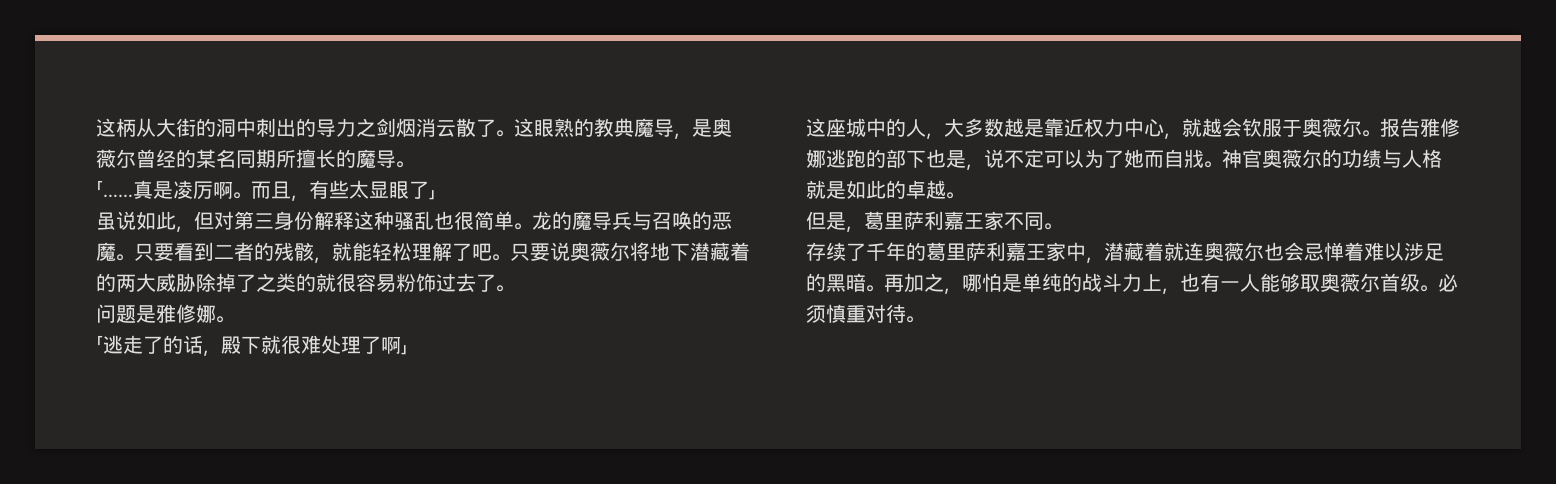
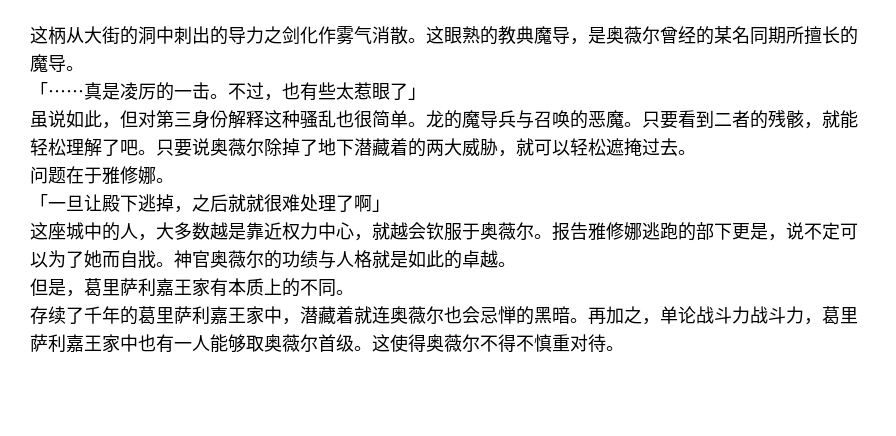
[396,118,496,137] 烟消云散了 -> [300,26,408,45] 化作雾气消散
[213,180,389,201] 啊。而且，有些太显 -> [156,82,372,101] 的一击。不过，也有些太惹
[630,242,650,261] 将 -> [264,138,318,156] 除掉了
[196,273,496,293] 除掉了之类的就很容易粉饰过去了 -> [498,138,678,157] ，就可以轻松遮掩过去
[136,305,156,323] 是 -> [66,166,102,184] 在于
[103,335,261,356] 逃走了的话，殿下 -> [48,194,246,213] 一旦让殿下逃掉，之后就
[926,149,946,168] 也 -> [732,223,750,240] 更
(1004, 220) none -> [210,278,300,297] 有本质上的
[1344,242,1444,261] 着难以涉足 -> (516, 315) none
[962,273,1180,294] 哪怕是单纯的战斗力上， -> [660,306,858,325] [30,334,138,353] 单论战斗力战斗力，葛里萨利嘉王家中
[1438,274,1458,292] [806,305,826,323] 必须 -> [372,334,534,352] 这使得奥薇尔不得不

